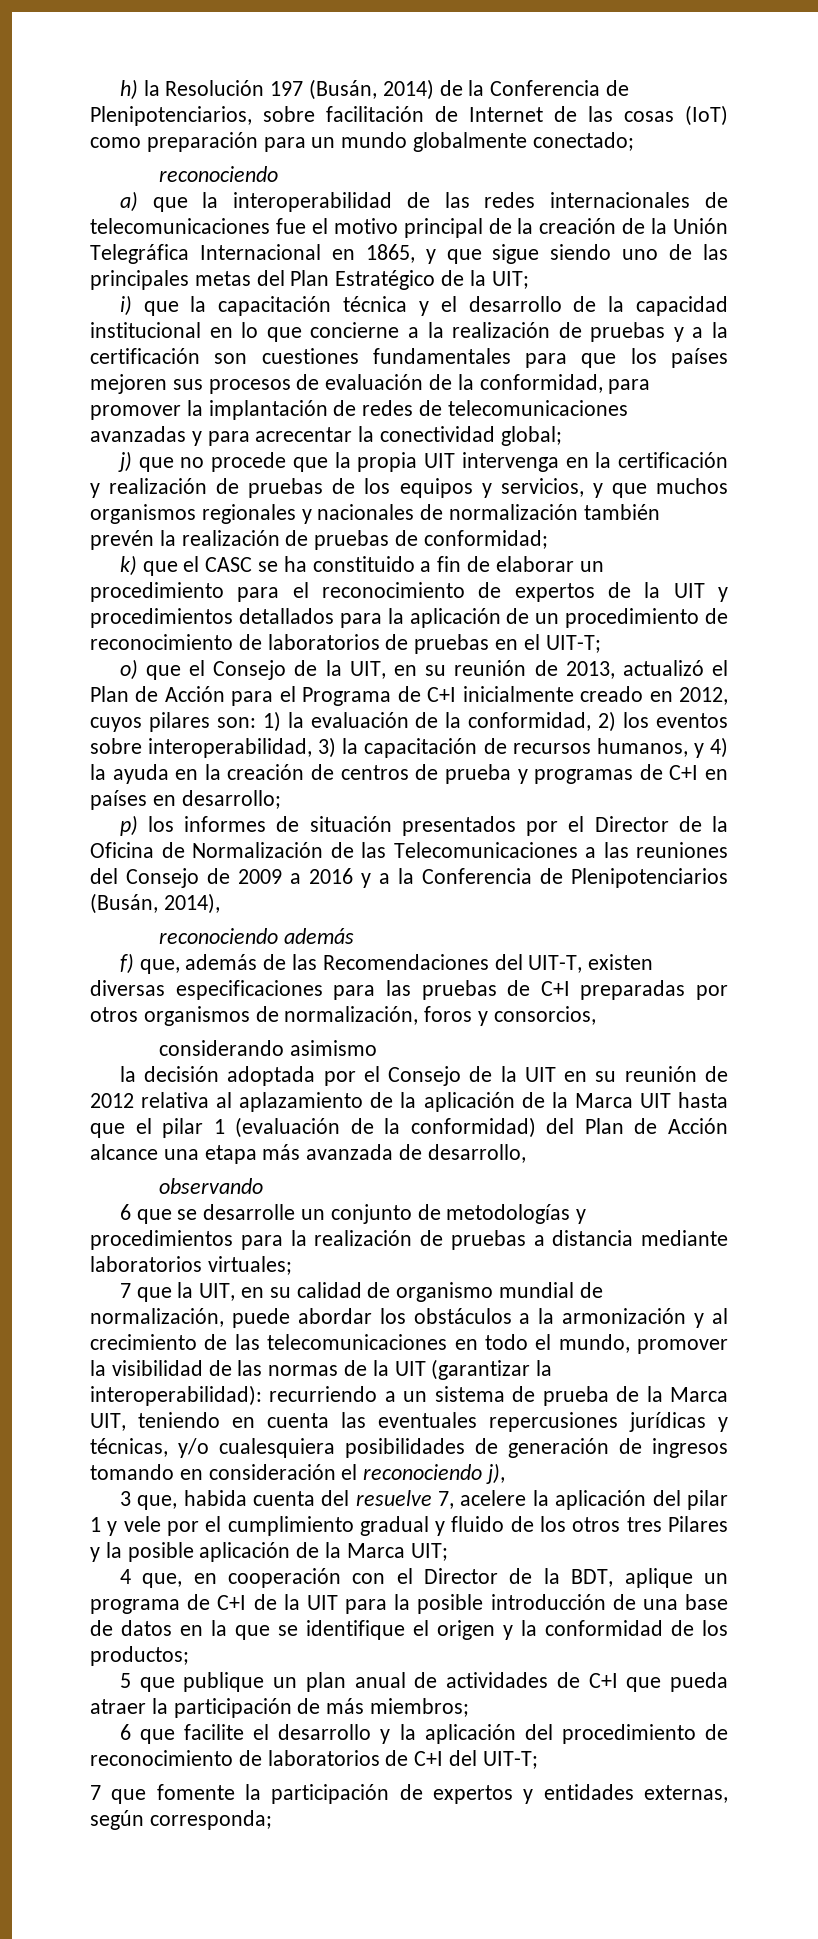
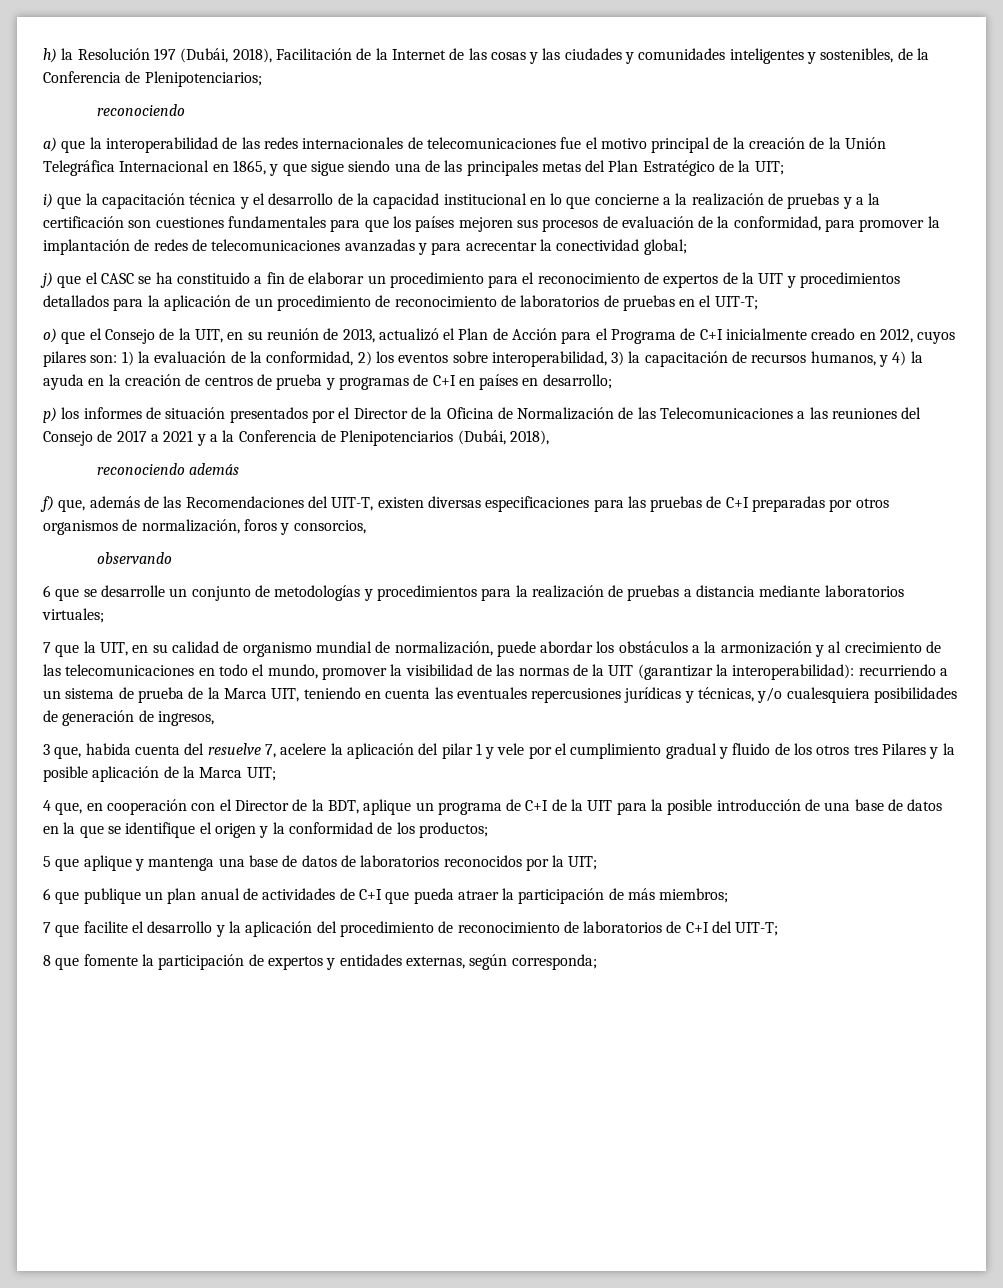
[309,79,630,100] [90,105,728,126] [90,132,634,152] (Busán, 2014) de la Conferencia de Plenipotenciarios, sobre facilitación de Internet de las cosas (IoT) como preparación para un mundo globalmente conectado; -> [180,48,930,64] [43,71,262,87] (Dubái, 2018), Facilitación de la Internet de las cosas y las ciudades y comunidades inteligentes y sostenibles, de la Conferencia de Plenipotenciarios;
[622,249,659,260] uno -> [394,163,421,172] una
[180,452,728,472] [90,478,728,498] [90,504,660,524] [90,530,548,550] [119,555,178,576] no procede que la propia UIT intervenga en la certificación y realización de pruebas de los equipos y servicios, y que muchos organismos regionales y nacionales de normalización también prevén la realización de pruebas de conformidad; // k) que -> (82, 281) none
[238,868,353,884] 2009 a 2016 -> [116,430,194,442] 2017 a 2021
[90,893,220,914] (Busán, 2014), -> [457,430,549,445] (Dubái, 2018),
[159,1040,378,1056] [119,1066,728,1086] [90,1092,728,1112] [90,1117,728,1138] [90,1144,526,1164] // considerando asimismo // la decisión adoptada por el Consejo de la UIT en su reunión de 2012 relativa al aplazamiento de la aplicación de la Marca UIT hasta que el pilar 1 (evaluación de la conformidad) del Plan de Acción alcance una etapa más avanzada de desarrollo, -> (366, 527) none
[652,1438,728,1458] [90,1463,506,1484] ingresos tomando en consideración el reconociendo j), -> [157,711,214,726] ingresos,
(175, 1684) none -> [83,855,598,871] [43,888,80,904] aplique y mantenga una base de datos de laboratorios reconocidos por la UIT; // 6 que
[119,1724,131,1740] 6 -> [43,922,51,933] 7
[90,1785,101,1800] 7 -> [43,955,51,966] 8

